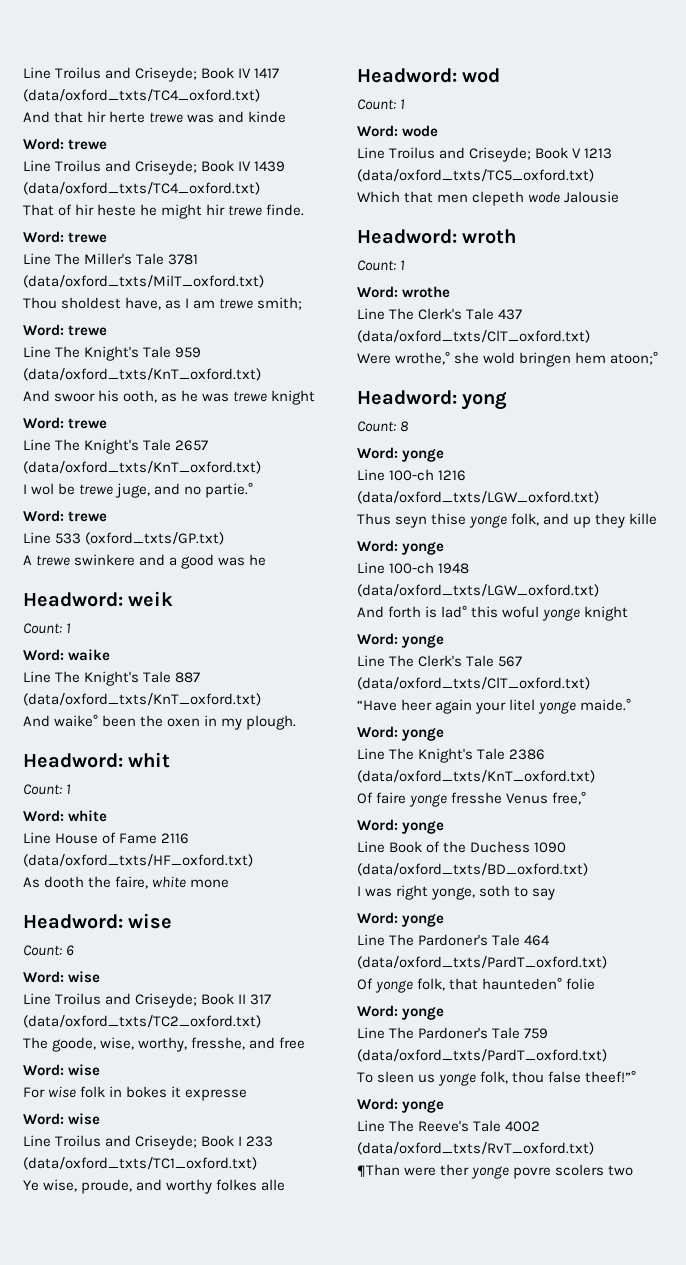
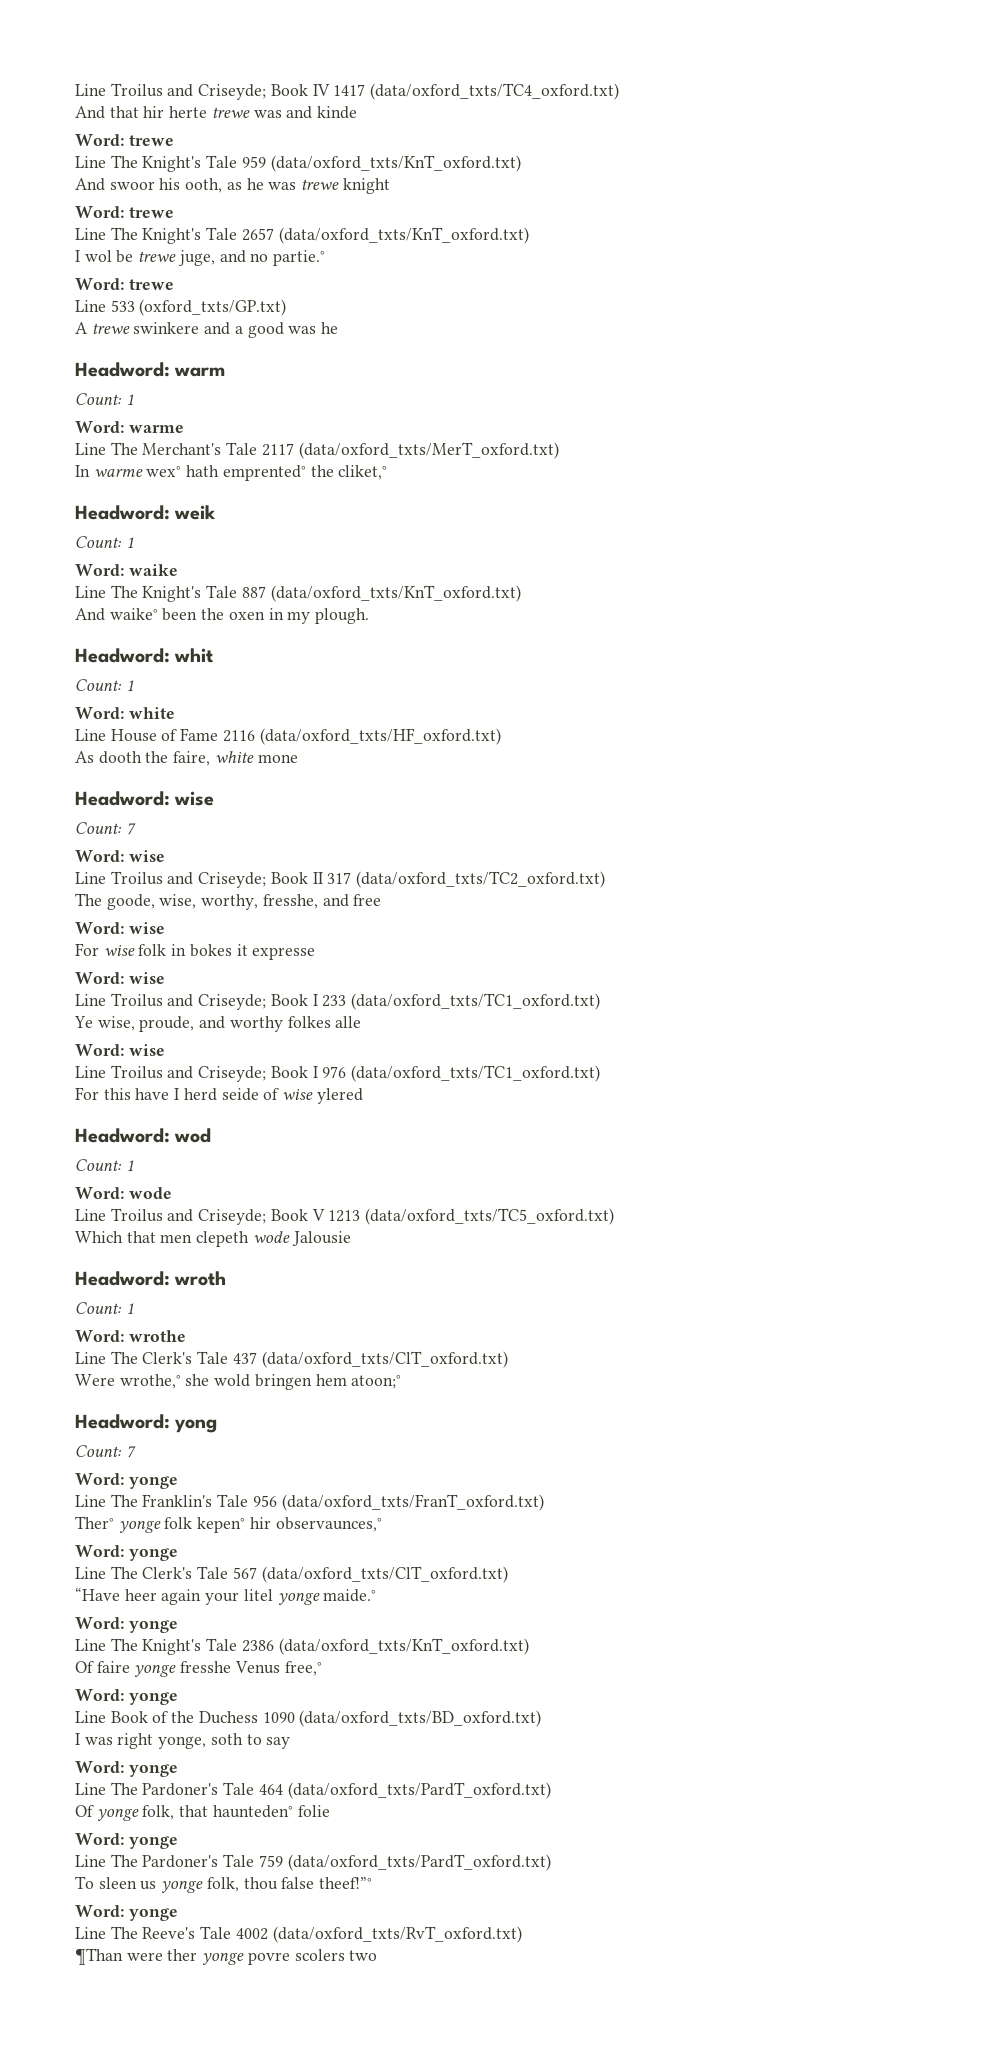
[23,160,286,175] [23,182,260,195] [23,204,305,219] [23,231,108,243] [23,253,199,265] [23,275,264,288] [23,297,303,310] [23,324,108,336] // Line Troilus and Criseyde; Book IV 1439 (data/oxford_txts/TC4_oxford.txt) // That of hir heste he might hir trewe finde. // Word: trewe // Line The Miller's Tale 3781 (data/oxford_txts/MilT_oxford.txt) // Thou sholdest have, as I am trewe smith; // Word: trewe -> (174, 140) none
(267, 560) none -> [75,362,226,377] [75,393,134,405] [75,421,184,433] [75,442,559,459] [75,465,388,481] // Headword: warm // Count: 1 // Word: warme // Line The Merchant's Tale 2117 (data/oxford_txts/MerT_oxford.txt) // In warme wex° hath emprented° the cliket,°
[66,945,75,956] 6 -> [125,823,136,835] 7
(286, 1185) none -> [75,1044,165,1056] [75,1065,601,1082] [75,1087,363,1104] // Word: wise // Line Troilus and Criseyde; Book I 976 (data/oxford_txts/TC1_oxford.txt) // For this have I herd seide of wise ylered
[400,421,410,432] [357,447,445,462] [357,469,467,481] [357,491,599,504] [357,513,658,528] [357,540,445,555] [357,562,470,574] [357,584,599,597] [357,605,629,621] 8 // Word: yonge // Line 100-ch 1216 (data/oxford_txts/LGW_oxford.txt) // Thus seyn thise yonge folk, and up they kille // Word: yonge // Line 100-ch 1948 (data/oxford_txts/LGW_oxford.txt) // And forth is lad° this woful yonge knight -> [125,1446,136,1458] [75,1473,178,1489] [75,1494,544,1511] [75,1516,382,1533] 7 // Word: yonge // Line The Franklin's Tale 956 (data/oxford_txts/FranT_oxford.txt) // Ther° yonge folk kepen° hir observaunces,°

